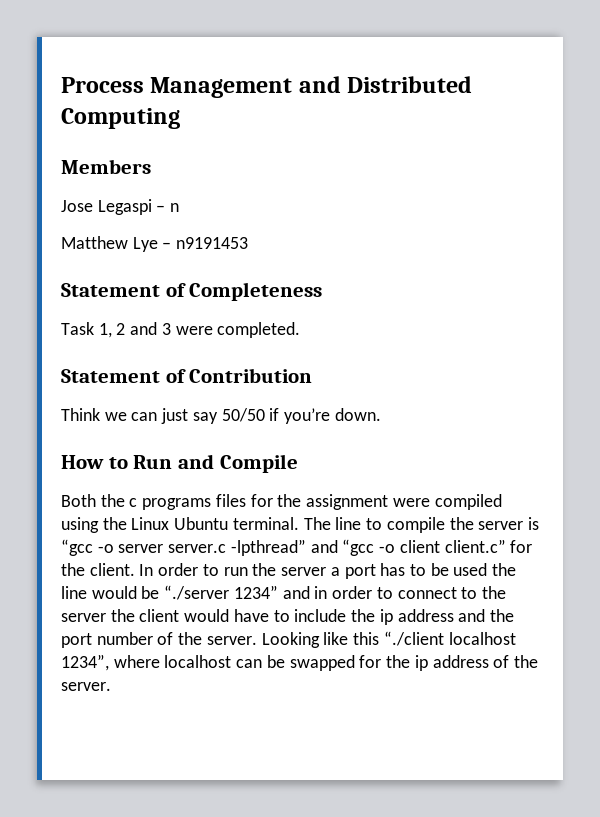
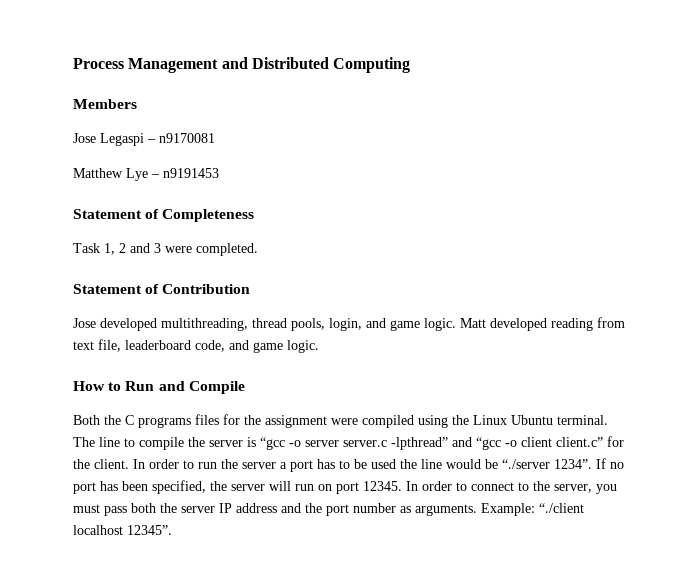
[170,203,180,212] n -> [159,133,215,143] n9170081
[61,408,381,424] Think we can just say 50/50 if you’re down. -> [73,317,625,331] [73,339,319,353] Jose developed multithreading, thread pools, login, and game logic. Matt developed reading from text file, leaderboard code, and game logic.
[129,498,138,507] c -> [125,415,134,425] C
[233,585,328,599] 1234” and in -> [554,458,624,469] [73,480,418,494] 1234”. If no port has been specified, the server will run on port 12345. In
[61,609,393,625] server the client would have to include the ip -> [554,484,617,494] [73,503,232,516] server, you must pass both the server IP
[157,631,516,648] [61,654,538,671] [61,682,111,691] of the server. Looking like this “./client localhost 1234”, where localhost can be swapped for the ip address of the server. -> [400,503,584,516] [73,525,172,535] as arguments. Example: “./client localhost 12345”.

